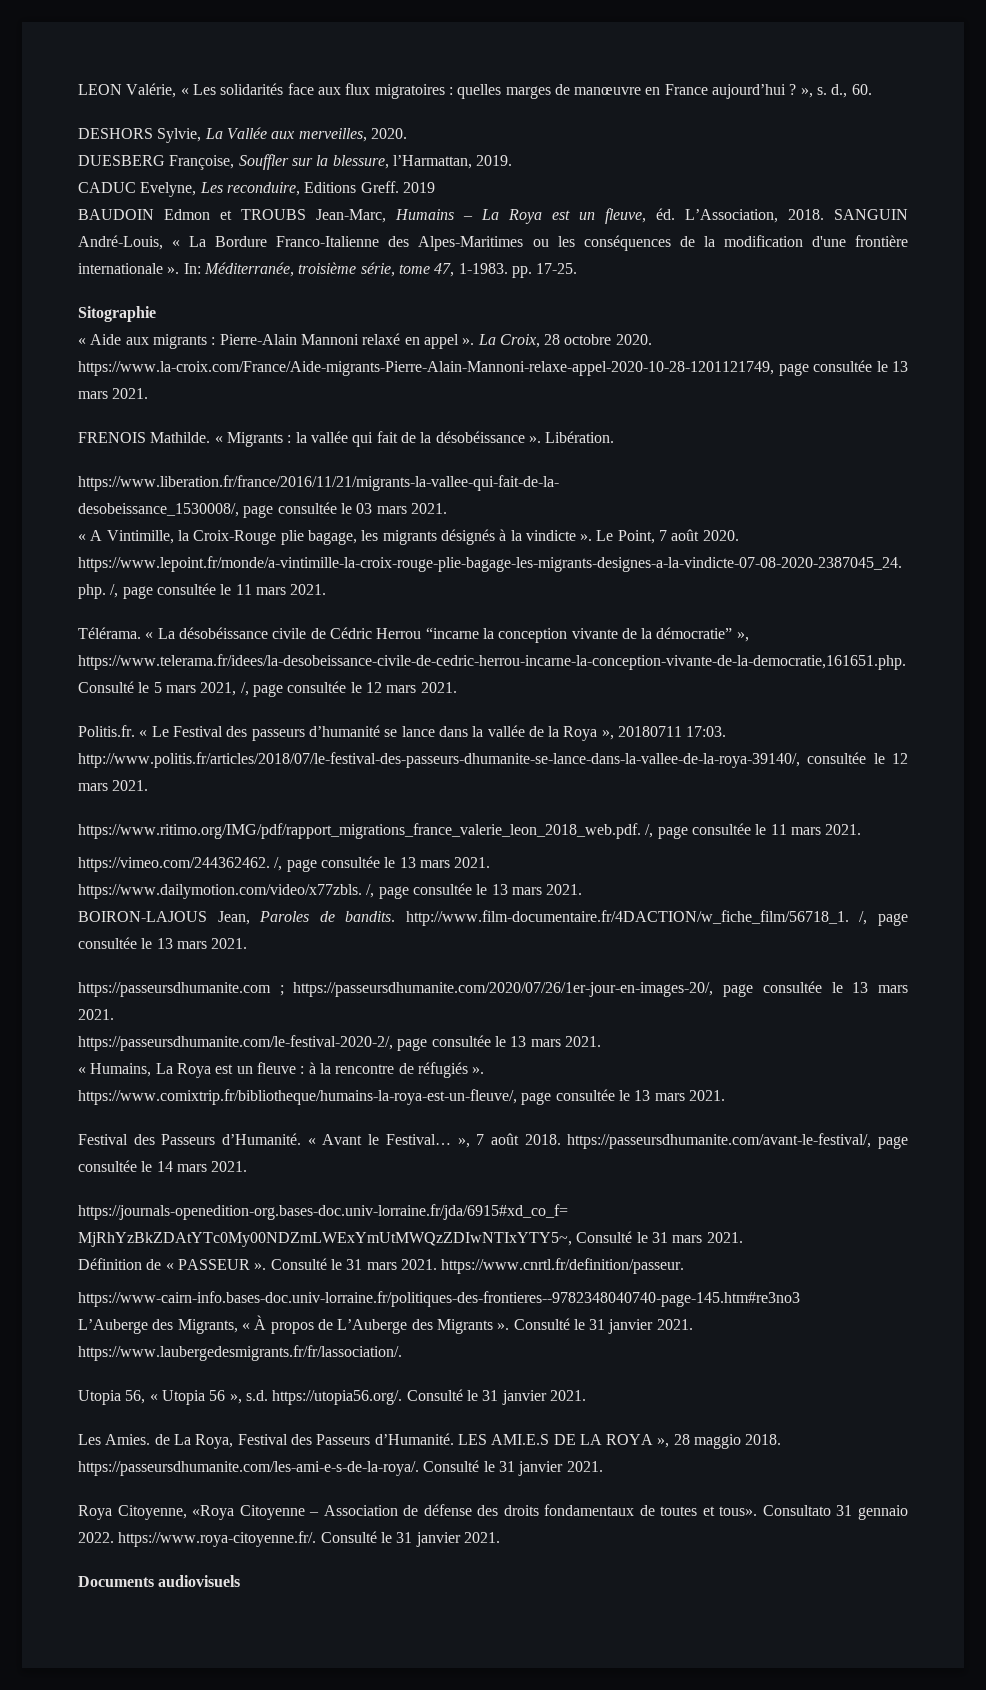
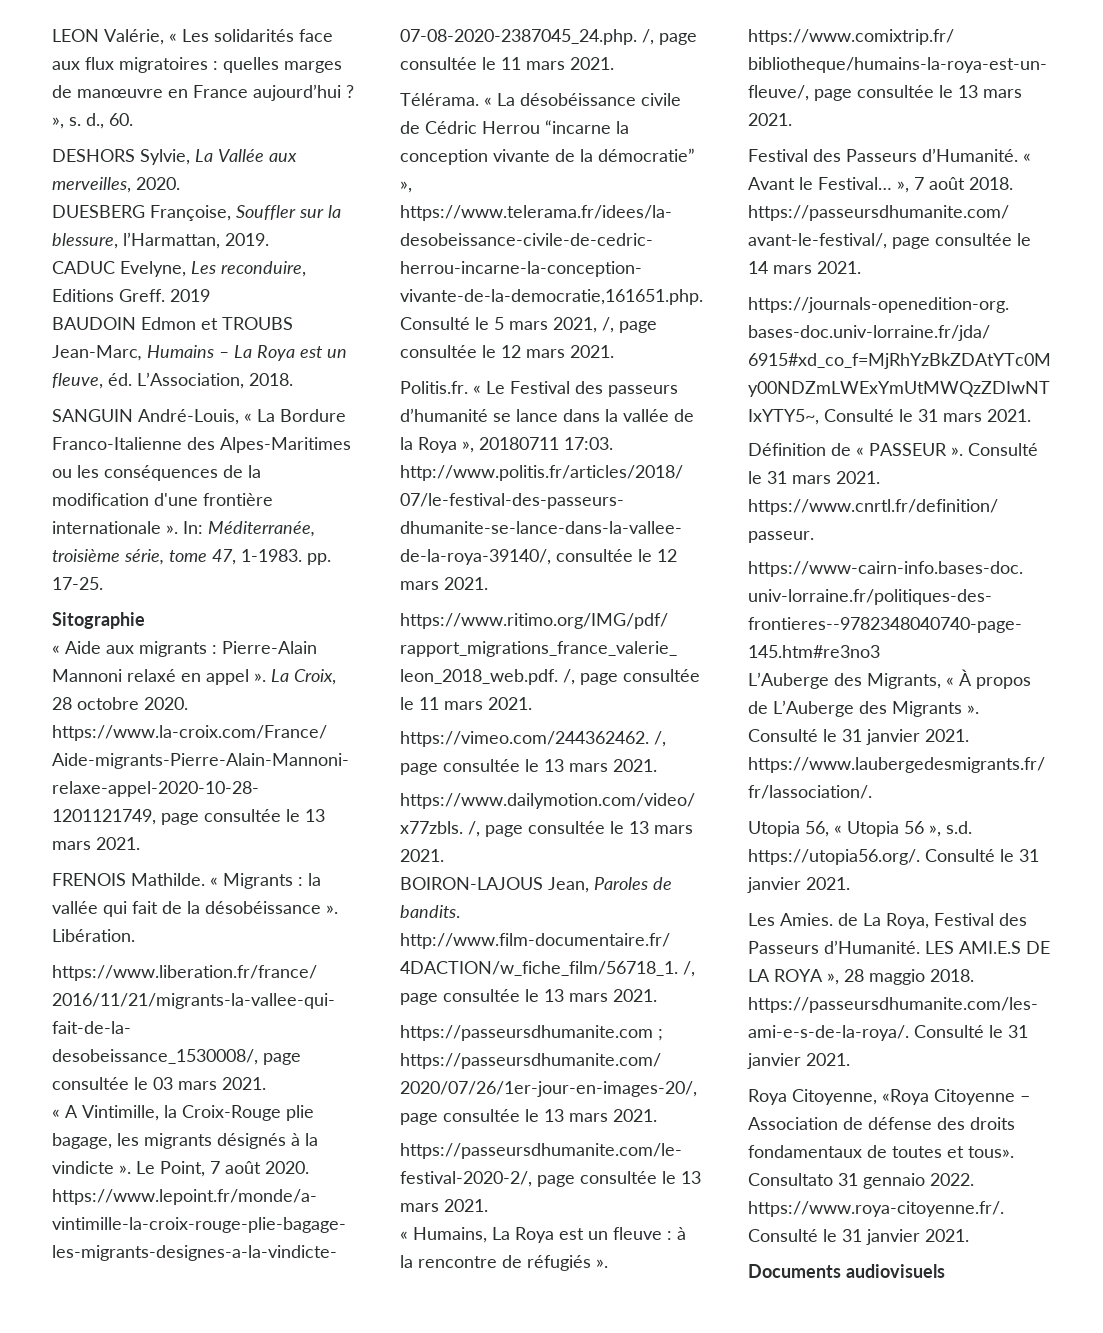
(824, 214) none -> (293, 379) //

